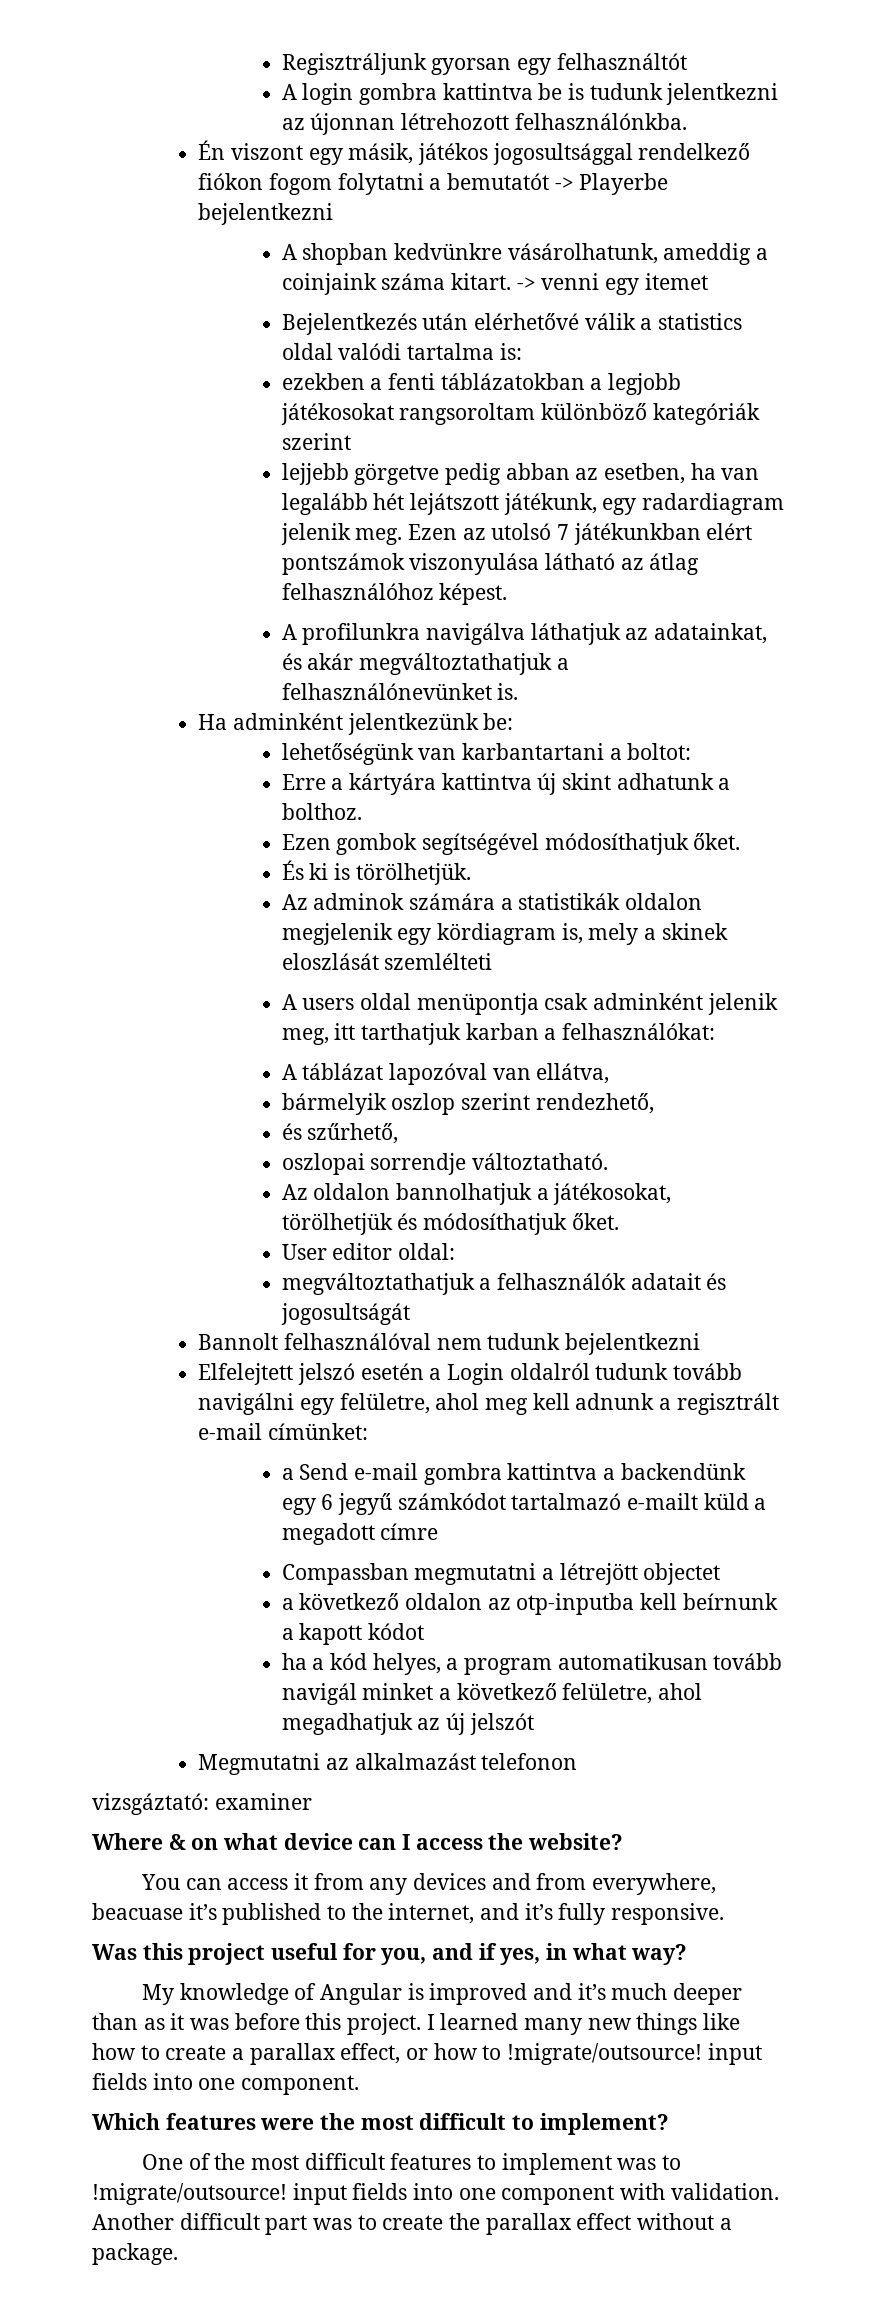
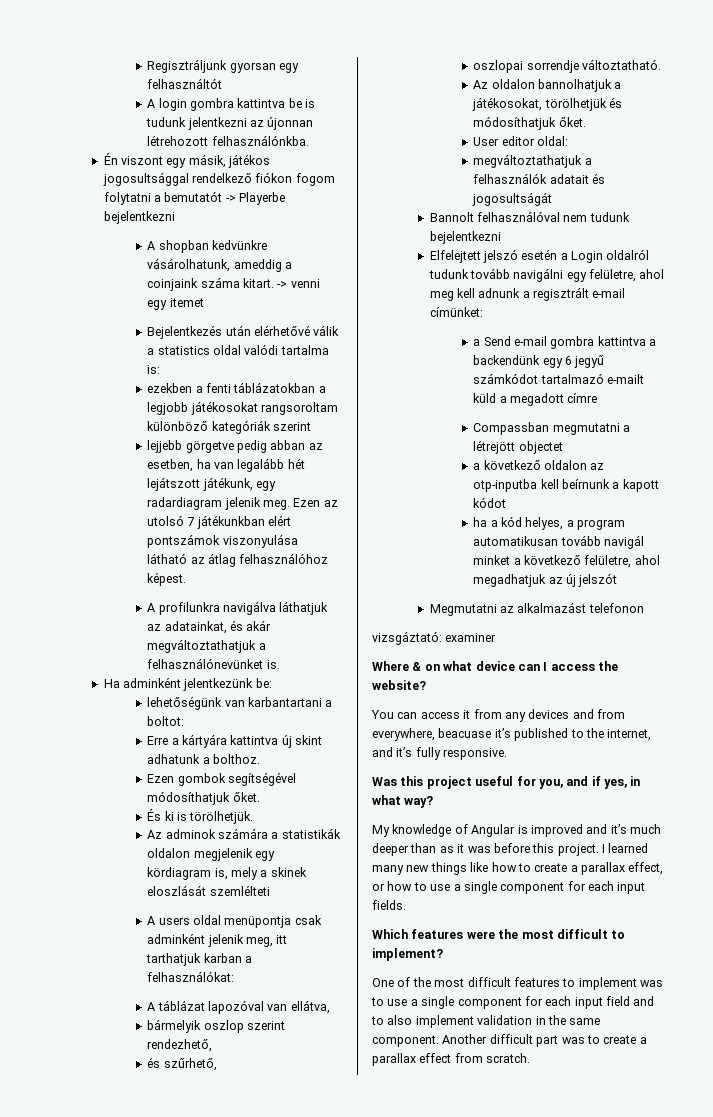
[507,2043,762,2065] [92,2073,360,2095] !migrate/outsource! input fields into one component. -> [430,881,646,894] [372,900,406,910] use a single component for each input fields.
[92,2183,779,2205] !migrate/outsource! input fields into one component with validation. -> [387,996,655,1009] [371,1015,601,1028] [372,1035,439,1047] use a single component for each input field and to also implement validation in the same component.
[449,2213,481,2230] the -> [639,1037,647,1044] a
[637,2213,732,2230] [92,2243,178,2265] without a package. -> [454,1053,531,1063] from scratch.

